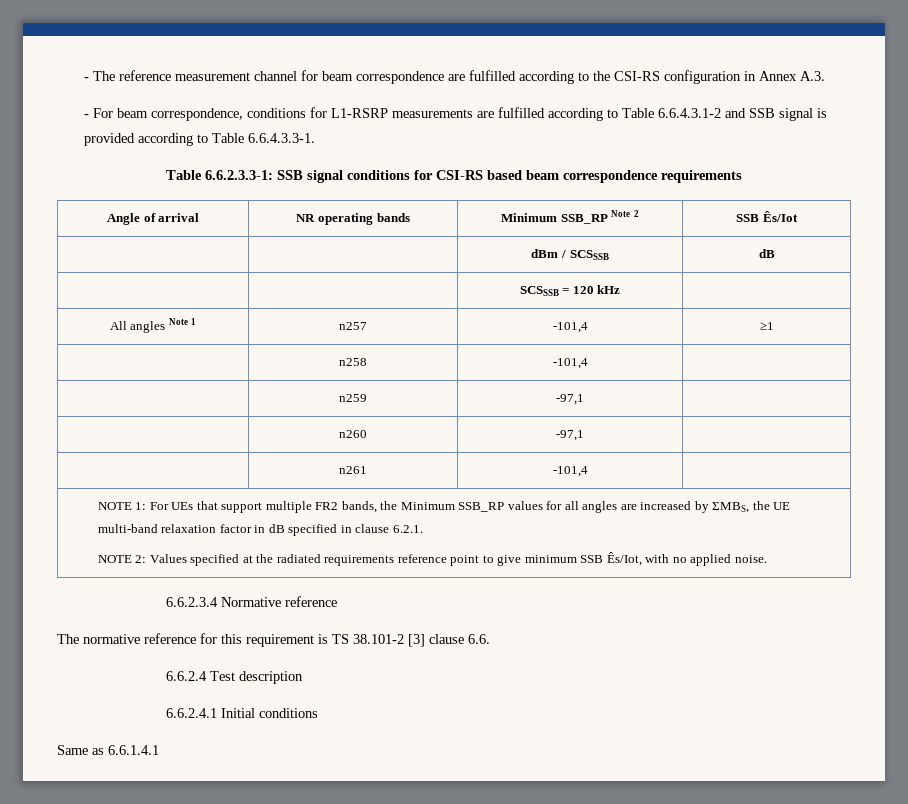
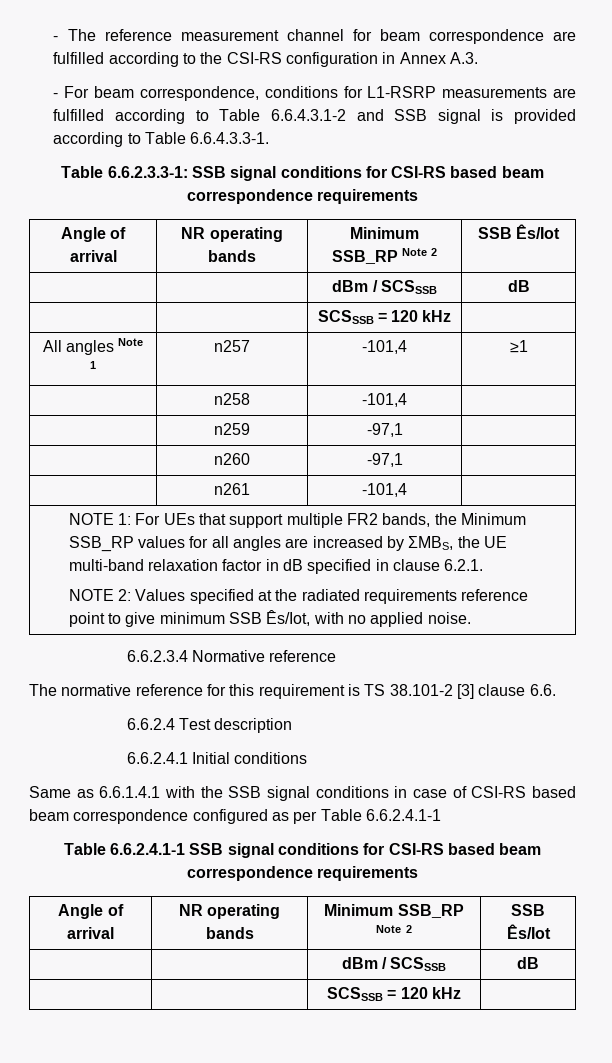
(159, 750) none -> [164,786,576,801] [29,809,441,824] [63,843,542,858] [186,866,419,881] [58,904,124,919] [67,927,114,939] [178,904,281,919] [205,927,254,939] [324,904,464,918] [376,925,412,933] [511,904,545,916] [506,924,551,939] [341,957,447,971] [517,957,539,969] [327,987,461,1001] with the SSB signal conditions in case of CSI-RS based beam correspondence configured as per Table 6.6.2.4.1-1 // Table 6.6.2.4.1-1 SSB signal conditions for CSI-RS based beam correspondence requirements // Angle of arrival | NR operating bands | Minimum SSB_RP Note 2 | SSB Ês/Iot // | | dBm / SCSSSB | dB // | | SCSSSB = 120 kHz |

